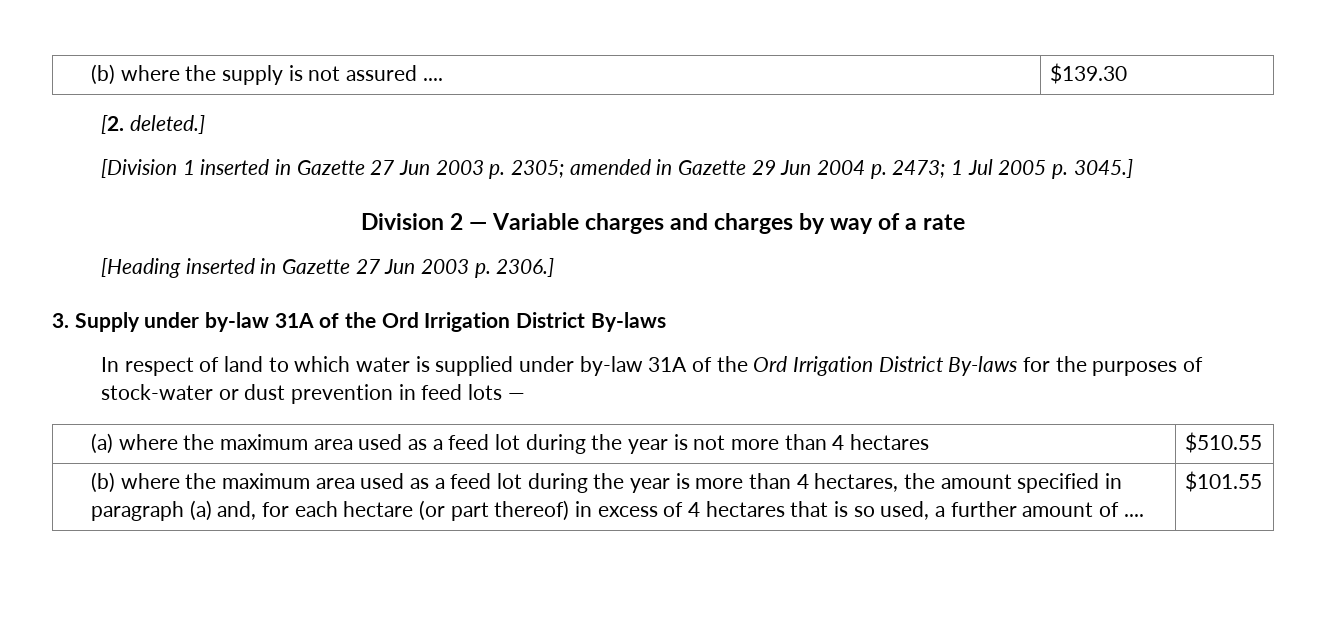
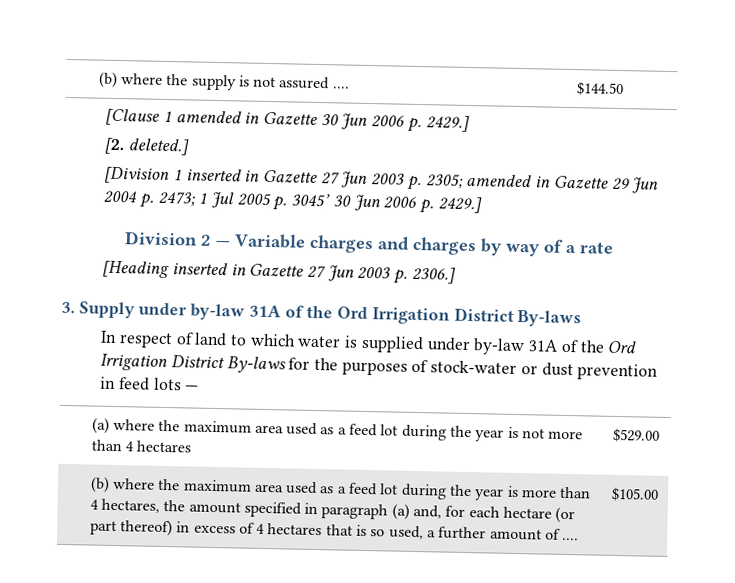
[1049,63,1127,84] $139.30 -> [576,81,625,97] [105,108,470,133] $144.50 // [Clause 1 amended in Gazette 30 Jun 2006 p. 2429.]
[1073,159,1133,178] 3045.] -> [291,193,482,214] 3045’ 30 Jun 2006 p. 2429.]
[1184,432,1262,453] $510.55 -> [613,427,661,443] $529.00
[1184,471,1262,492] $101.55 -> [611,486,660,502] $105.00

